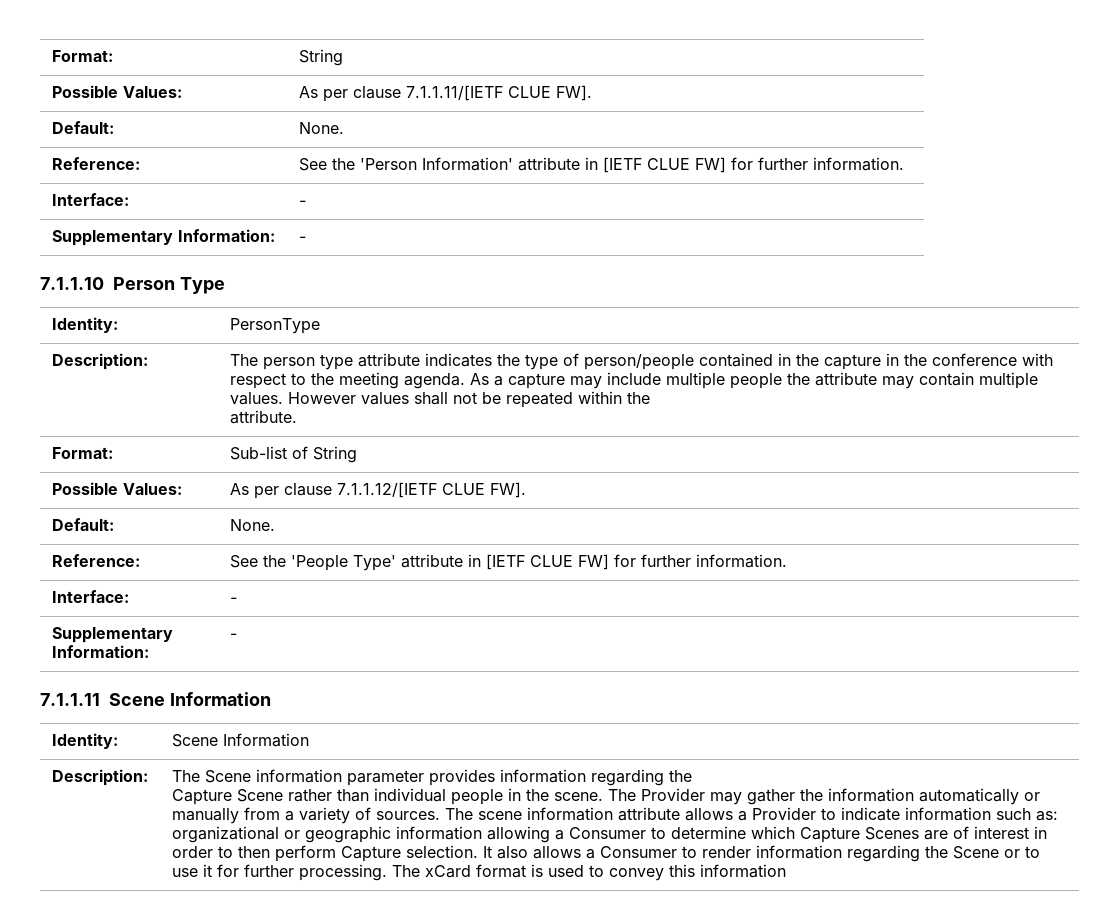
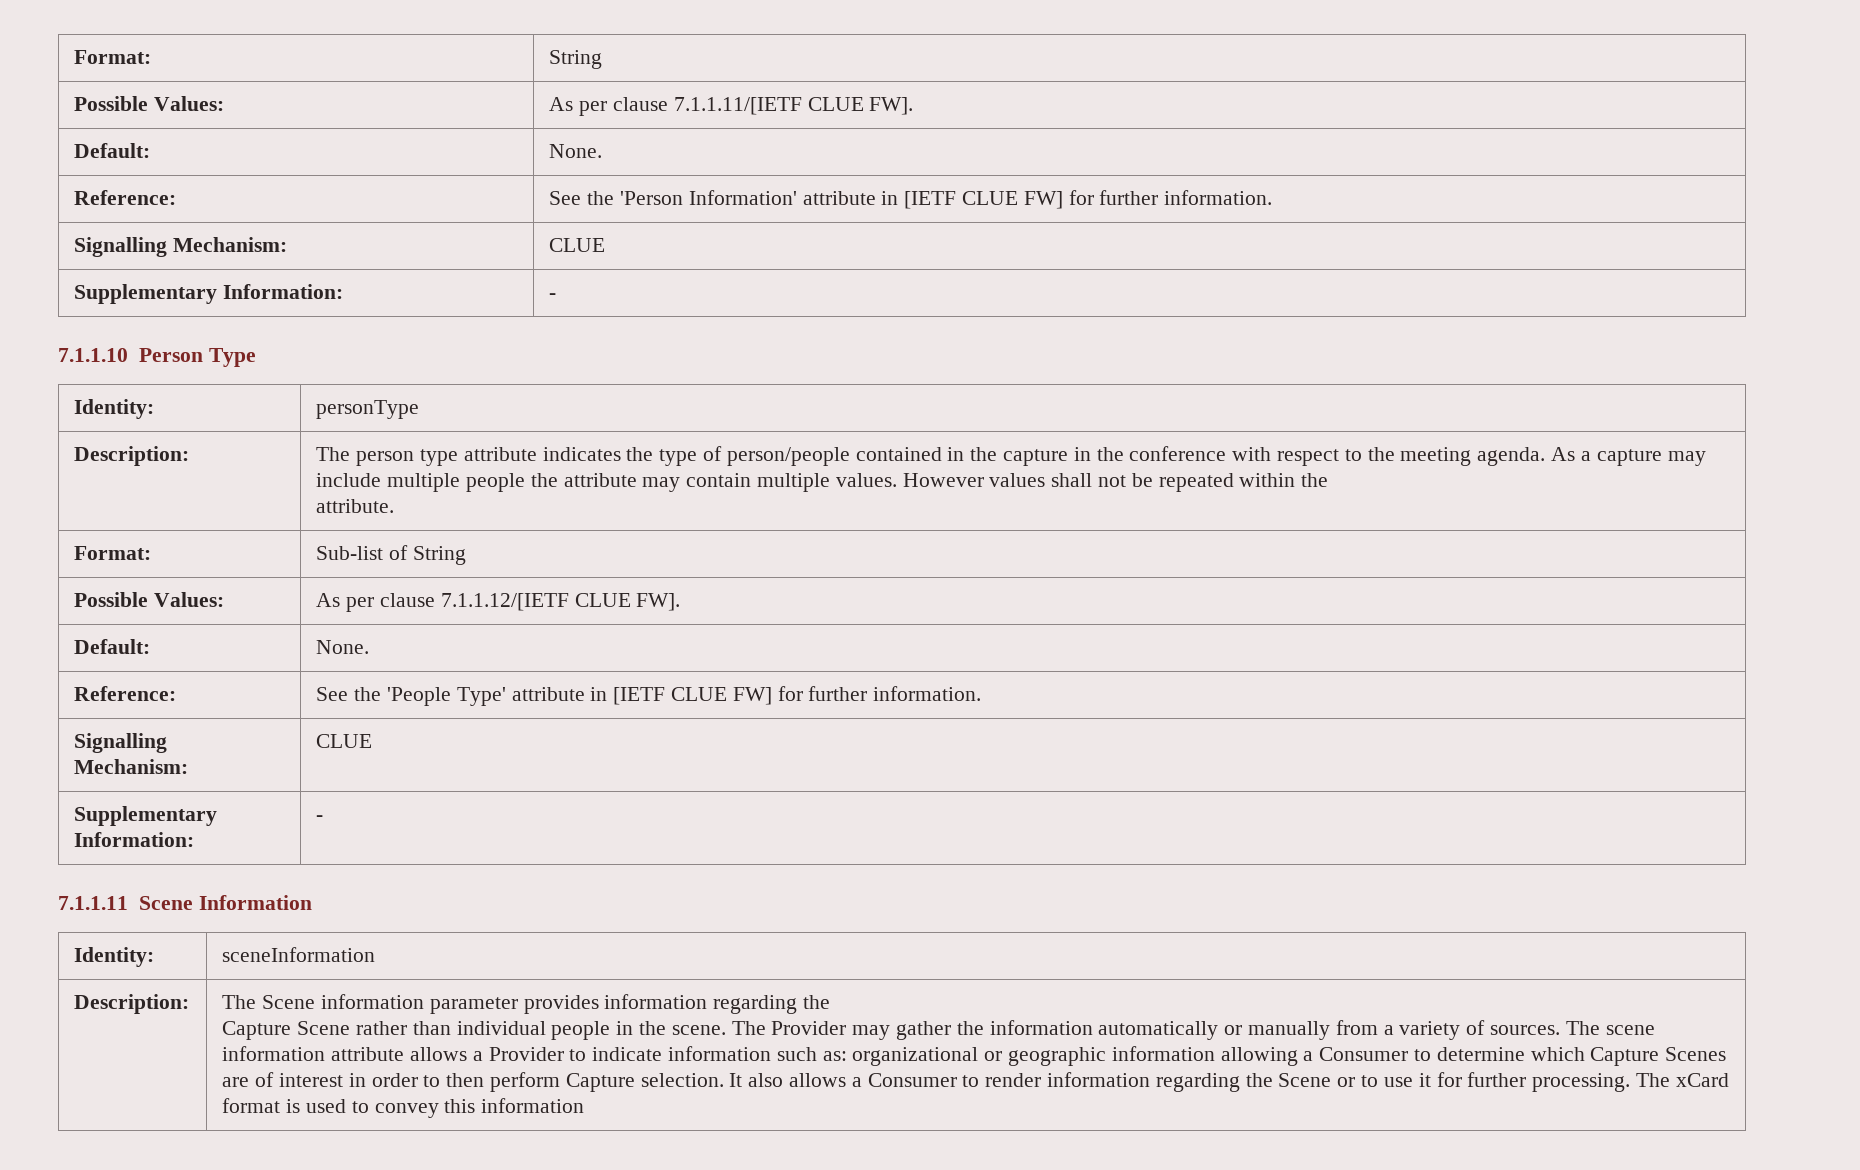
[51,193,129,206] [298,200,306,206] Interface: | - -> [74,237,288,257] [549,238,606,252] Signalling Mechanism: | CLUE
[229,318,320,334] PersonType -> [316,400,420,419] personType
[51,590,129,603] [229,597,237,603] Interface: | - -> [74,733,168,753] [74,759,189,774] [316,734,373,748] Signalling Mechanism: | CLUE
[171,733,309,747] Scene Information -> [222,947,376,962] sceneInformation

